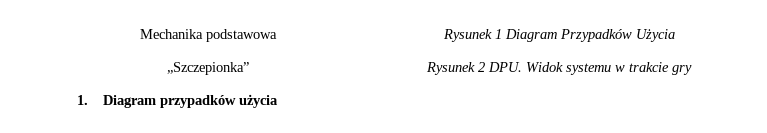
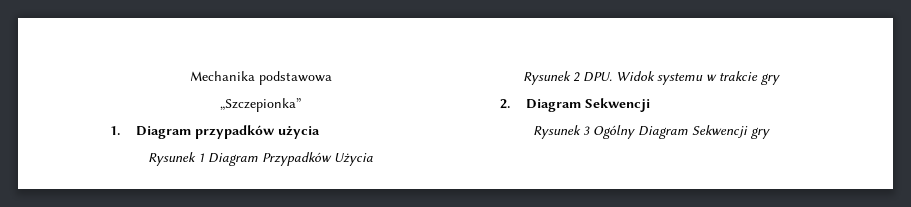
(692, 70) none -> [500,98,651,112] [532,125,770,139] // 2. Diagram Sekwencji // Rysunek 3 Ogólny Diagram Sekwencji gry

